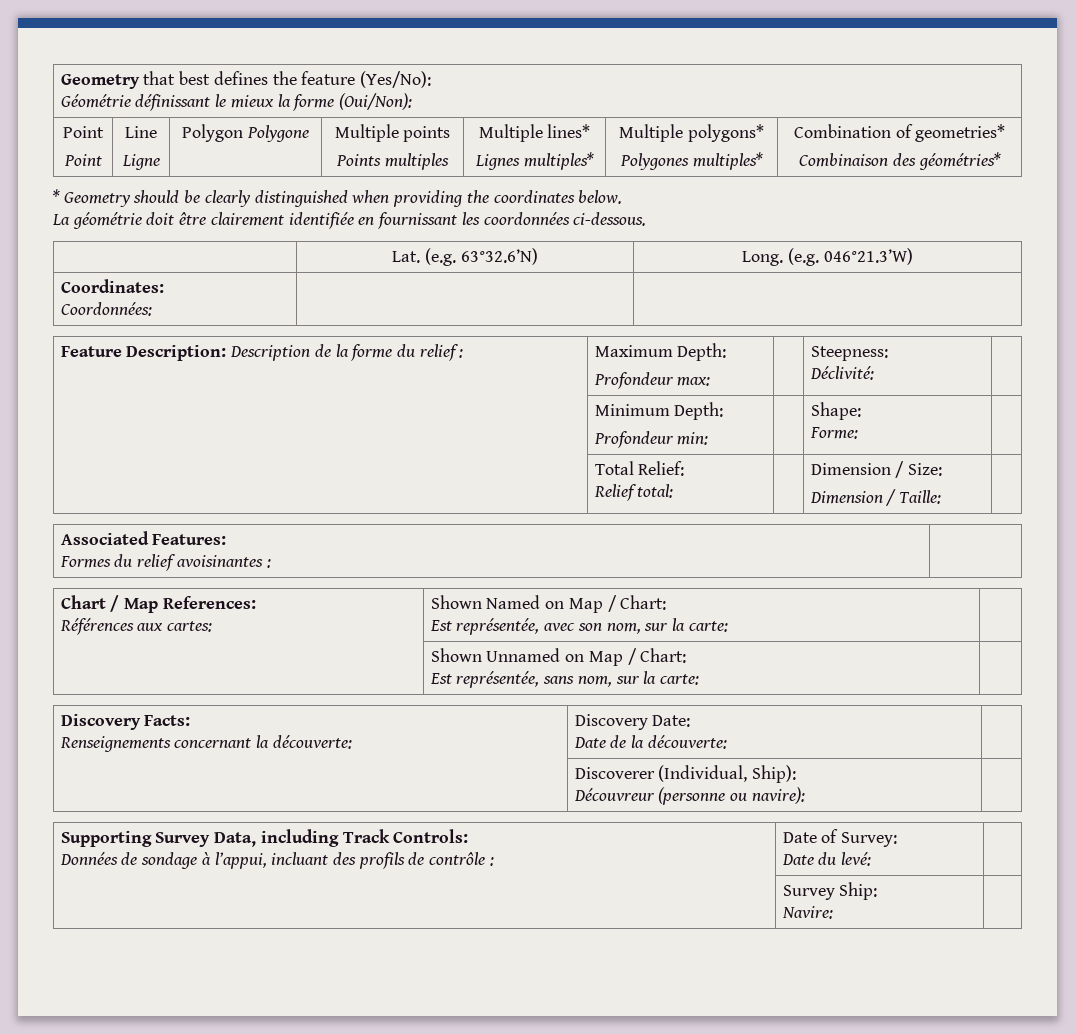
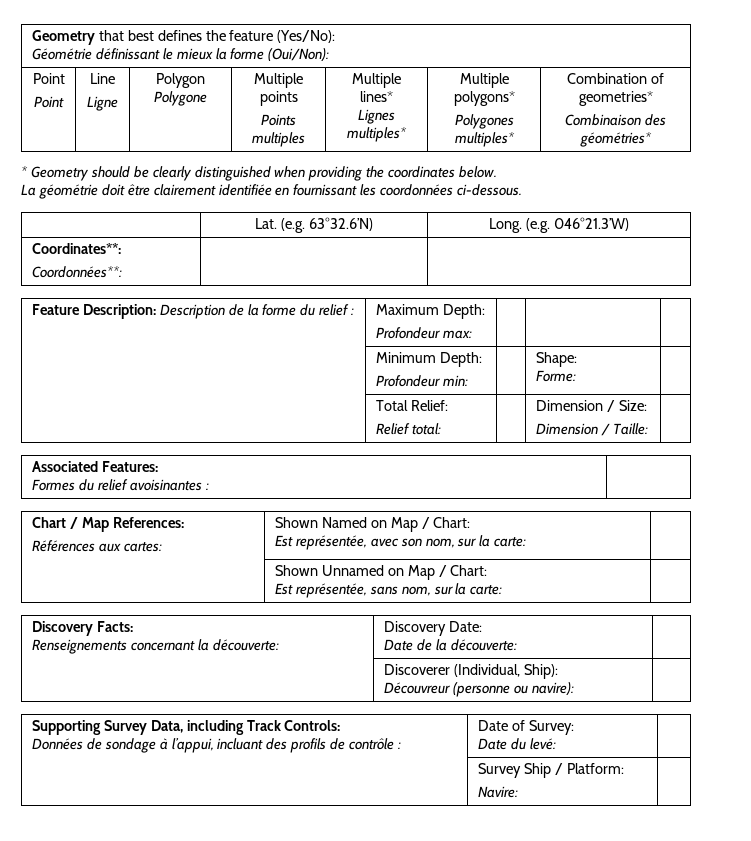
[60,279,164,293] [60,302,152,316] Coordinates: // Coordonnées: -> [31,243,121,254] [31,266,122,278] Coordinates**: // Coordonnées**:
[810,346,888,361] [809,366,874,380] Steepness: // Déclivité: -> (472, 334) none
[839,882,878,900] Ship: -> [523,763,624,778] Ship / Platform:

